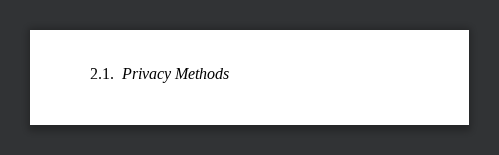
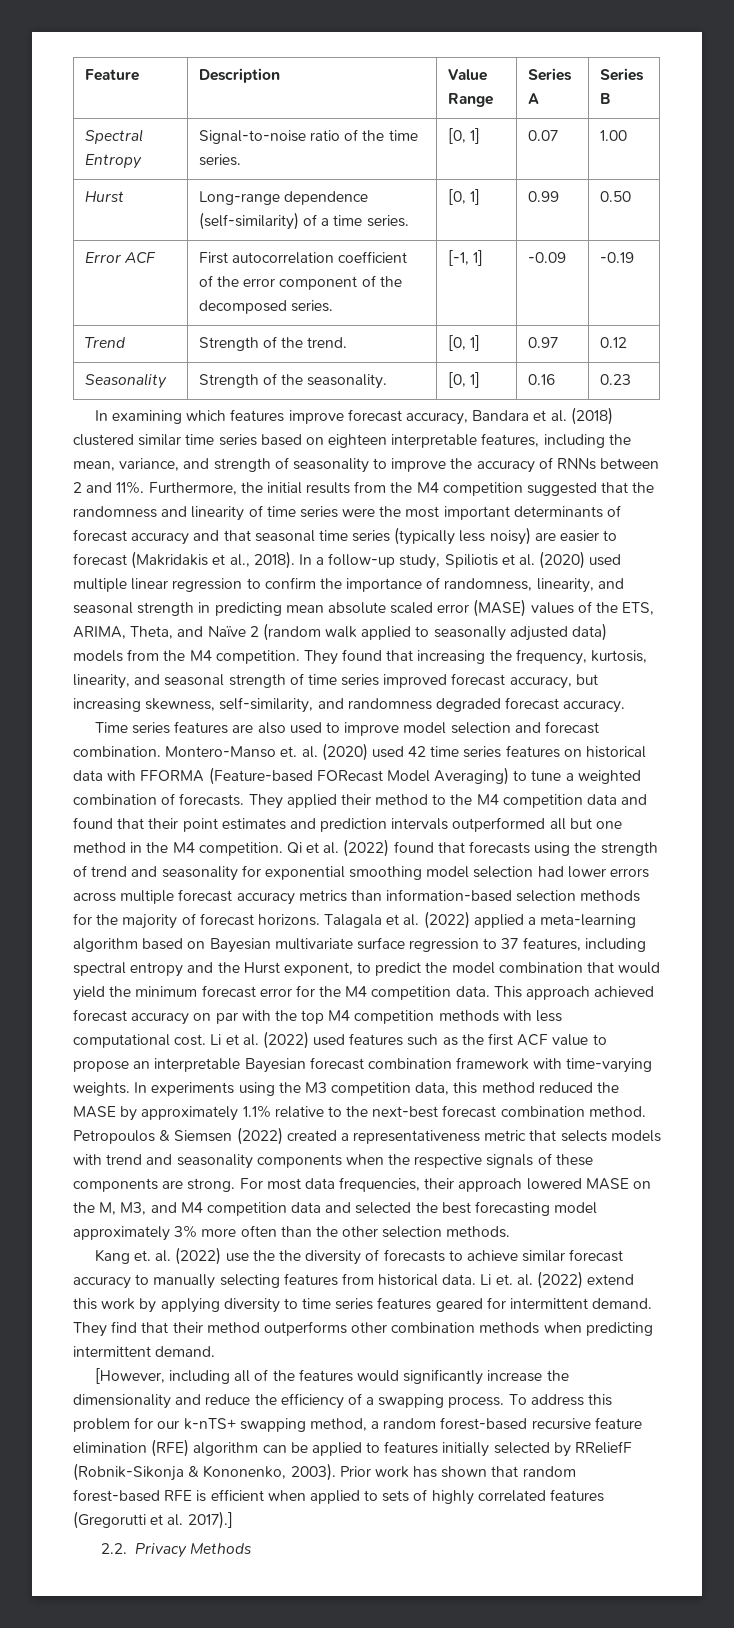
[89,68,114,79] 2.1. -> [84,69,139,81] [198,68,280,83] [447,69,487,81] [447,93,493,107] [527,68,572,81] [527,93,539,104] [599,68,644,81] [599,93,611,104] [84,129,143,144] [84,154,142,169] [198,129,418,144] [198,154,241,166] [447,128,480,144] [527,130,558,141] [599,130,627,141] [84,191,124,202] [198,191,368,205] [198,212,409,230] [447,189,480,205] [527,191,559,202] [599,191,631,202] [84,252,156,263] [198,251,408,264] [198,275,402,290] [198,300,333,314] [447,250,483,266] [527,252,566,263] [599,252,634,263] [84,337,125,348] [198,336,348,351] [447,335,480,351] [527,337,558,348] [599,337,627,348] [84,373,167,389] [198,373,388,389] [447,372,480,388] [527,374,555,385] [599,374,631,385] [94,407,613,425] [73,433,631,448] [73,457,660,473] [73,481,655,496] [73,505,622,521] [73,527,618,545] [73,551,622,569] [73,577,624,593] [73,599,655,617] [73,623,608,641] [73,649,648,665] [73,673,598,689] [73,697,626,713] [94,721,599,736] [73,743,647,761] [73,767,641,785] [73,793,648,809] [73,817,623,832] [73,839,658,857] [73,865,650,881] [73,889,641,905] [73,911,637,929] [73,937,646,953] [73,962,661,977] [73,985,655,1001] [73,1009,563,1025] [73,1031,607,1049] [73,1057,653,1073] [73,1082,620,1096] [73,1105,646,1121] [73,1127,661,1145] [73,1153,593,1169] [73,1177,652,1192] [73,1201,598,1216] [73,1225,511,1241] [94,1247,624,1265] [73,1271,635,1289] [73,1297,653,1313] [73,1321,653,1337] [73,1346,216,1357] [94,1368,569,1385] [73,1393,613,1409] [73,1417,642,1432] [73,1439,633,1457] [73,1463,576,1481] [73,1489,605,1505] [73,1511,233,1529] [100,1543,127,1554] Feature | Description | Value Range | Series A | Series B // Spectral Entropy | Signal-to-noise ratio of the time series. | [0, 1] | 0.07 | 1.00 // Hurst | Long-range dependence (self-similarity) of a time series. | [0, 1] | 0.99 | 0.50 // Error ACF | First autocorrelation coefficient of the error component of the decomposed series. | [-1, 1] | -0.09 | -0.19 // Trend | Strength of the trend. | [0, 1] | 0.97 | 0.12 // Seasonality | Strength of the seasonality. | [0, 1] | 0.16 | 0.23 // In examining which features improve forecast accuracy, Bandara et al. (2018) clustered similar time series based on eighteen interpretable features, including the mean, variance, and strength of seasonality to improve the accuracy of RNNs between 2 and 11%. Furthermore, the initial results from the M4 competition suggested that the randomness and linearity of time series were the most important determinants of forecast accuracy and that seasonal time series (typically less noisy) are easier to forecast (Makridakis et al., 2018). In a follow-up study, Spiliotis et al. (2020) used multiple linear regression to confirm the importance of randomness, linearity, and seasonal strength in predicting mean absolute scaled error (MASE) values of the ETS, ARIMA, Theta, and Naïve 2 (random walk applied to seasonally adjusted data) models from the M4 competition. They found that increasing the frequency, kurtosis, linearity, and seasonal strength of time series improved forecast accuracy, but increasing skewness, self-similarity, and randomness degraded forecast accuracy. // Time series features are also used to improve model selection and forecast combination. Montero-Manso et. al. (2020) used 42 time series features on historical data with FFORMA (Feature-based FORecast Model Averaging) to tune a weighted combination of forecasts. They applied their method to the M4 competition data and found that their point estimates and prediction intervals outperformed all but one method in the M4 competition. Qi et al. (2022) found that forecasts using the strength of trend and seasonality for exponential smoothing model selection had lower errors across multiple forecast accuracy metrics than information-based selection methods for the majority of forecast horizons. Talagala et al. (2022) applied a meta-learning algorithm based on Bayesian multivariate surface regression to 37 features, including spectral entropy and the Hurst exponent, to predict the model combination that would yield the minimum forecast error for the M4 competition data. This approach achieved forecast accuracy on par with the top M4 competition methods with less computational cost. Li et al. (2022) used features such as the first ACF value to propose an interpretable Bayesian forecast combination framework with time-varying weights. In experiments using the M3 competition data, this method reduced the MASE by approximately 1.1% relative to the next-best forecast combination method. Petropoulos & Siemsen (2022) created a representativeness metric that selects models with trend and seasonality components when the respective signals of these components are strong. For most data frequencies, their approach lowered MASE on the M, M3, and M4 competition data and selected the best forecasting model approximately 3% more often than the other selection methods. // Kang et. al. (2022) use the the diversity of forecasts to achieve similar forecast accuracy to manually selecting features from historical data. Li et. al. (2022) extend this work by applying diversity to time series features geared for intermittent demand. They find that their method outperforms other combination methods when predicting intermittent demand. // [However, including all of the features would significantly increase the dimensionality and reduce the efficiency of a swapping process. To address this problem for our k-nTS+ swapping method, a random forest-based recursive feature elimination (RFE) algorithm can be applied to features initially selected by RReliefF (Robnik-Sikonja & Kononenko, 2003). Prior work has shown that random forest-based RFE is efficient when applied to sets of highly correlated features (Gregorutti et al. 2017).] // 2.2.

